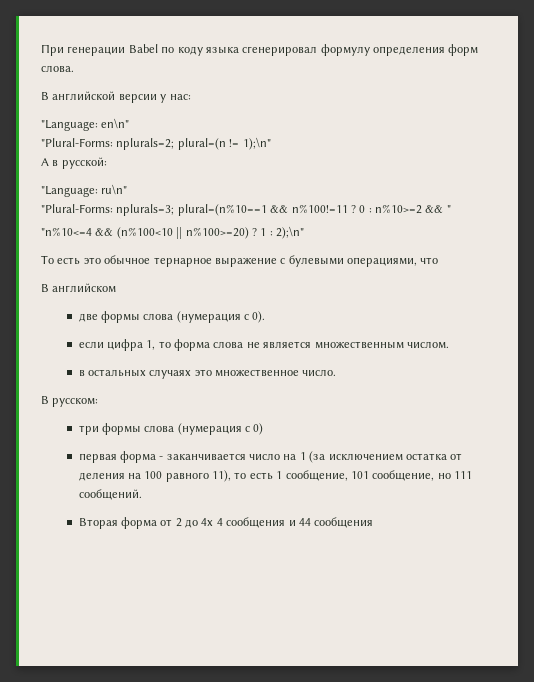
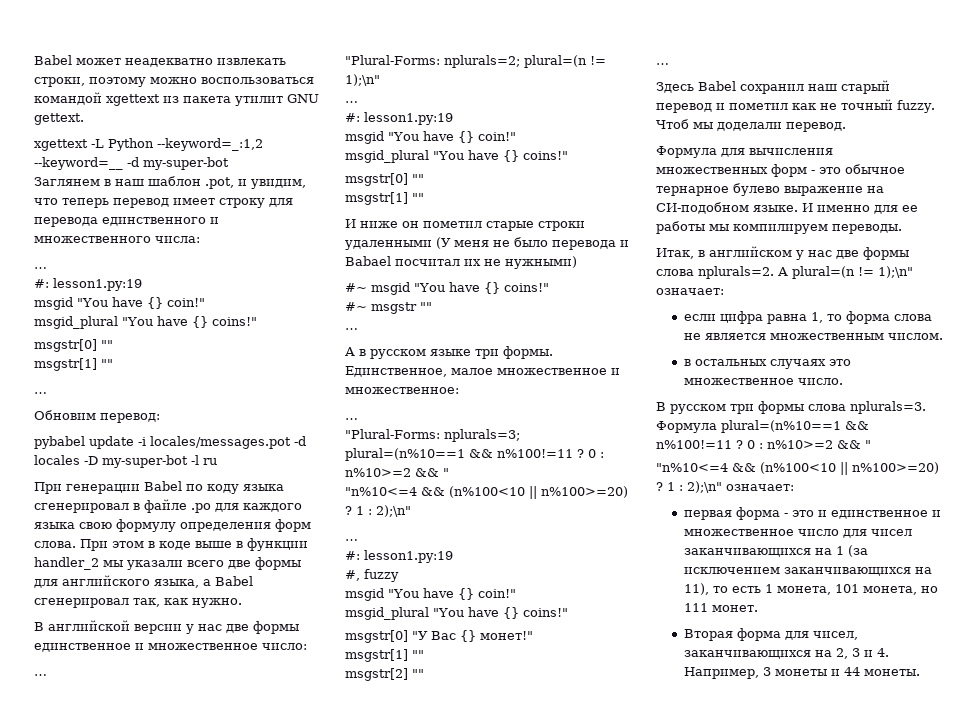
(41, 50) none -> [34,55,286,67] [34,77,314,87] [34,92,319,106] [34,113,84,125] [34,138,263,151] [34,157,229,170] [34,176,306,189] [34,198,293,208] [34,217,219,227] [34,236,200,243] [34,267,47,269] [34,278,142,291] [34,297,205,310] [34,316,257,329] [34,339,113,352] [34,358,113,371] [34,392,47,394] [34,410,160,423] [34,436,306,449] [34,455,217,468] Babel может неадекватно извлекать строки, поэтому можно воспользоваться командой xgettext из пакета утилит GNU gettext. // xgettext -L Python --keyword=_:1,2 --keyword=__ -d my-super-bot // Заглянем в наш шаблон .pot, и увидим, что теперь перевод имеет строку для перевода единственного и множественного числа: // … // #: lesson1.py:19 // msgid "You have {} coin!" // msgid_plural "You have {} coins!" // msgstr[0] "" // msgstr[1] "" // … // Обновим перевод: // pybabel update -i locales/messages.pot -d locales -D my-super-bot -l ru //
[320,44,479,56] [41,65,74,73] [41,91,191,103] [41,118,130,131] формулу определения форм слова. // В английской версии у нас: // "Language: en\n" -> [133,499,302,513] [34,519,311,532] [34,538,308,551] [34,557,301,570] [34,575,253,588] [34,598,242,608] [34,620,299,634] [34,643,307,652] [34,674,47,676] в файле .po для каждого языка свою формулу определения форм слова. При этом в коде выше в функции handler_2 мы указали всего две формы для английского языка, а Babel сгенерировал так, как нужно. // В английской версии у нас две формы единственное и множественное число: // …
[41,157,107,169] [41,184,128,197] А в русской: // "Language: ru\n" -> [345,101,358,103] [345,112,453,125] [345,131,516,144] [345,150,568,163] [345,173,424,186] [345,192,424,205] [345,219,585,231] [345,237,629,250] [345,256,577,269] [345,282,549,295] [345,302,432,314] [345,328,358,330] [345,346,553,359] [345,366,620,377] [345,387,459,394] [345,418,358,420] … // #: lesson1.py:19 // msgid "You have {} coin!" // msgid_plural "You have {} coins!" // msgstr[0] "" // msgstr[1] "" // И ниже он пометил старые строки удаленными (У меня не было перевода и Babael посчитал их не нужными) // #~ msgid "You have {} coins!" // #~ msgstr "" // … // А в русском языке три формы. Единственное, малое множественное и множественное: // …
[41,255,439,267] [41,284,49,292] То есть это обычное тернарное выражение с булевыми операциями, что // В -> [345,539,358,541] [345,550,453,563] [345,569,399,582] [345,588,516,601] [345,607,568,620] [345,630,533,643] [345,649,424,662] [345,668,424,681] [656,63,669,65] [656,80,890,94] [656,99,935,113] [656,119,846,132] [656,146,833,158] [656,164,905,177] [656,183,884,196] [656,202,918,214] [656,221,902,234] [656,248,705,259] … // #: lesson1.py:19 // #, fuzzy // msgid "You have {} coin!" // msgid_plural "You have {} coins!" // msgstr[0] "У Вас {} монет!" // msgstr[1] "" // msgstr[2] "" // … // Здесь Babel сохранил наш старый перевод и пометил как не точный fuzzy. Чтоб мы доделали перевод. // Формула для вычисления множественных форм - это обычное тернарное булево выражение на СИ-подобном языке. И именно для ее работы мы компилируем переводы. // Итак, в
(117, 288) // -> [796,250,832,260] у нас
[176,311,266,323] (нумерация с 0). -> [698,266,913,279] [656,288,724,295] nplurals=2. А plural=(n != 1);\n" означает:
(143, 345) none -> [766,314,807,324] равна
[52,398,99,407] русском: // -> [670,404,726,414] русском
[177,423,264,435] [78,451,463,463] [78,471,209,482] (нумерация с 0) // первая форма - заканчивается число на 1 (за исключением остатка от деления на 100 равного -> [850,401,926,414] [656,420,869,433] [656,440,871,449] [656,462,939,475] [656,481,794,493] [683,507,941,520] [683,529,912,538] [683,545,868,557] [683,567,932,576] nplurals=3. Формула plural=(n%10==1 && n%100!=11 ? 0 : n%10>=2 && " // "n%10<=4 && (n%100<10 || n%100>=20) ? 1 : 2);\n" означает: // первая форма - это и единственное и множественное число для чисел заканчивающихся на 1 (за исключением заканчивающихся на
[285,470,435,481] сообщение, 101 сообщение, -> [776,584,917,595] монета, 101 монета,
[78,489,142,500] сообщений. -> [711,605,758,612] монет.
[160,517,286,528] от 2 до 4х 4 сообщения -> [784,631,858,640] [683,648,889,659] [683,667,827,679] для чисел, заканчивающихся на 2, 3 и 4. Например, 3 монеты
[314,517,374,528] сообщения -> [863,669,920,676] монеты.

